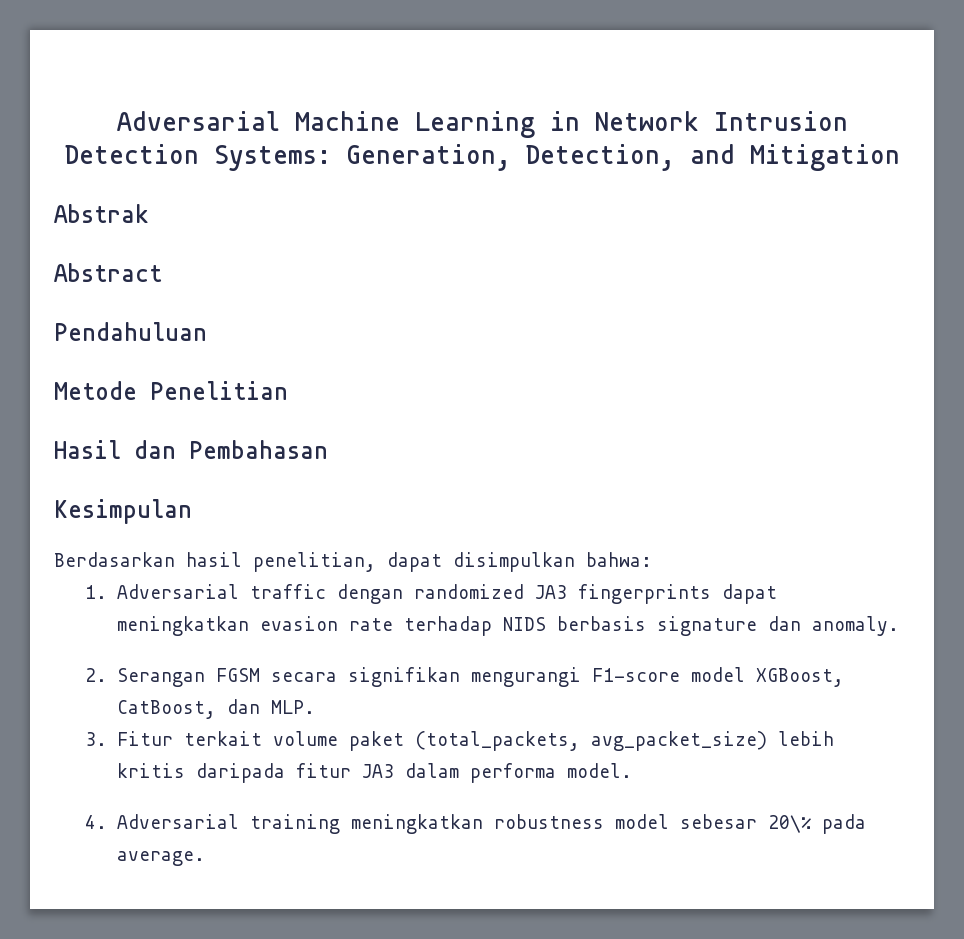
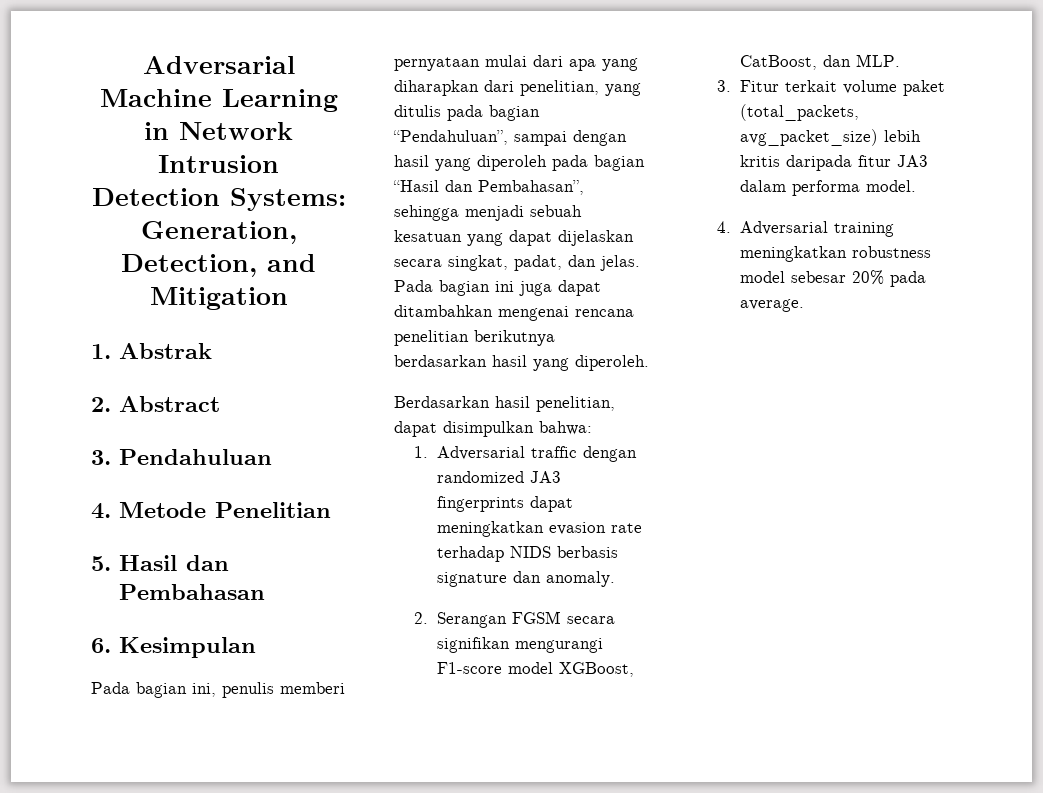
(900, 157) none -> [91,344,111,359] 1.
(149, 213) none -> [91,397,111,412] 2.
(162, 272) none -> [91,450,111,465] 3.
(207, 331) none -> [91,503,111,519] 4.
(288, 390) none -> [91,556,111,571] 5.
(328, 449) none -> [91,638,111,653] 6.
(192, 511) none -> [91,682,345,698] [394,55,638,71] [394,80,641,96] [394,105,540,121] [393,130,627,146] [394,155,645,171] [393,180,584,195] [394,205,582,221] [394,230,634,246] [394,255,640,271] [394,280,601,296] [394,305,634,321] [394,330,555,346] [394,355,649,371] // Pada bagian ini, penulis memberi pernyataan mulai dari apa yang diharapkan dari penelitian, yang ditulis pada bagian “Pendahuluan”, sampai dengan hasil yang diperoleh pada bagian “Hasil dan Pembahasan”, sehingga menjadi sebuah kesatuan yang dapat dijelaskan secara singkat, padat, dan jelas. Pada bagian ini juga dapat ditambahkan mengenai rencana penelitian berikutnya berdasarkan hasil yang diperoleh.
[767,815,812,833] 20\% -> [851,270,884,285] 20%

